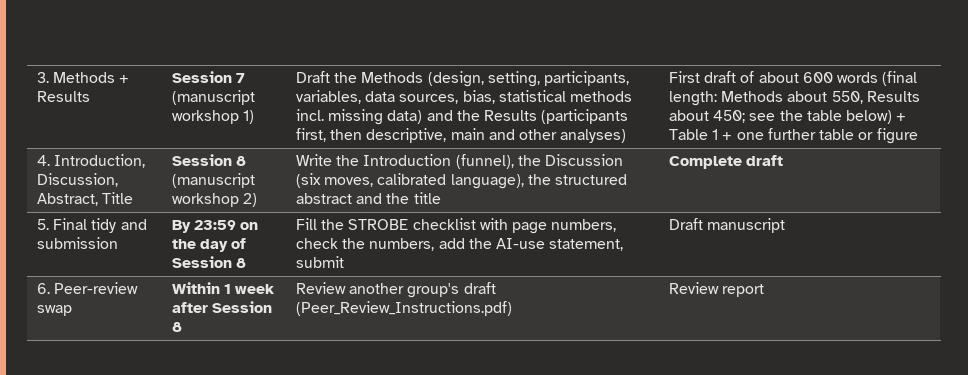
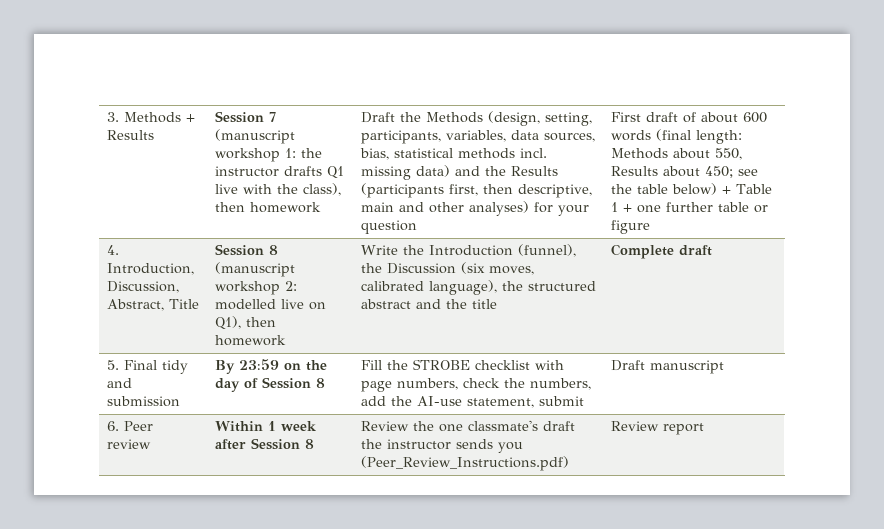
[242,110,254,124] 1) -> [284,148,322,158] [214,166,344,179] [214,183,341,196] [214,202,321,213] 1: the instructor drafts Q1 live with the class), then homework
(627, 136) none -> [533,202,589,216] [360,220,417,234] for your question
[242,193,257,207] 2) -> [284,281,297,291] [214,299,326,310] [214,316,276,330] [214,335,286,346] 2: modelled live on Q1), then homework
[53,282,138,294] [36,305,72,316] Peer-review swap -> [123,421,153,431] [106,439,151,449] Peer review
[348,282,496,298] another group's draft -> [412,420,575,432] [360,439,523,453] the one classmate's draft the instructor sends you

